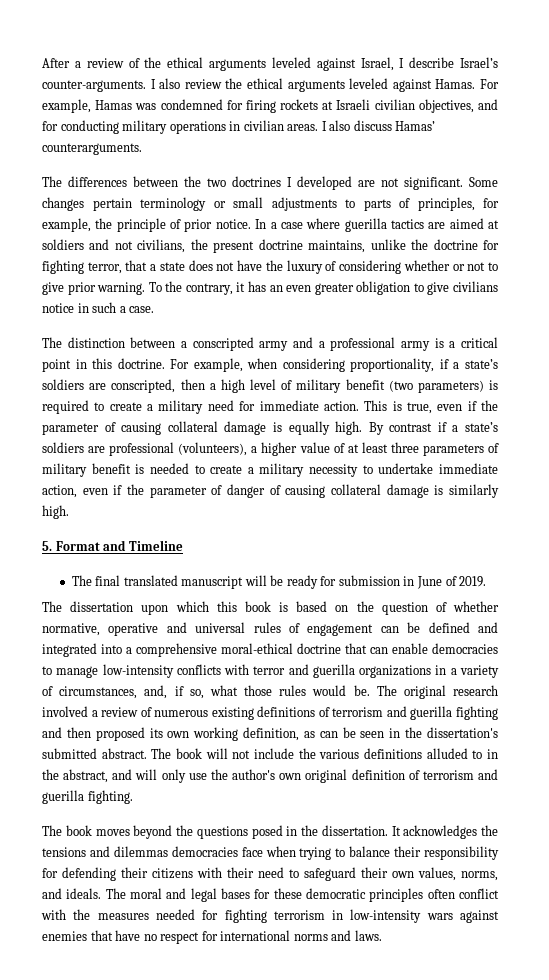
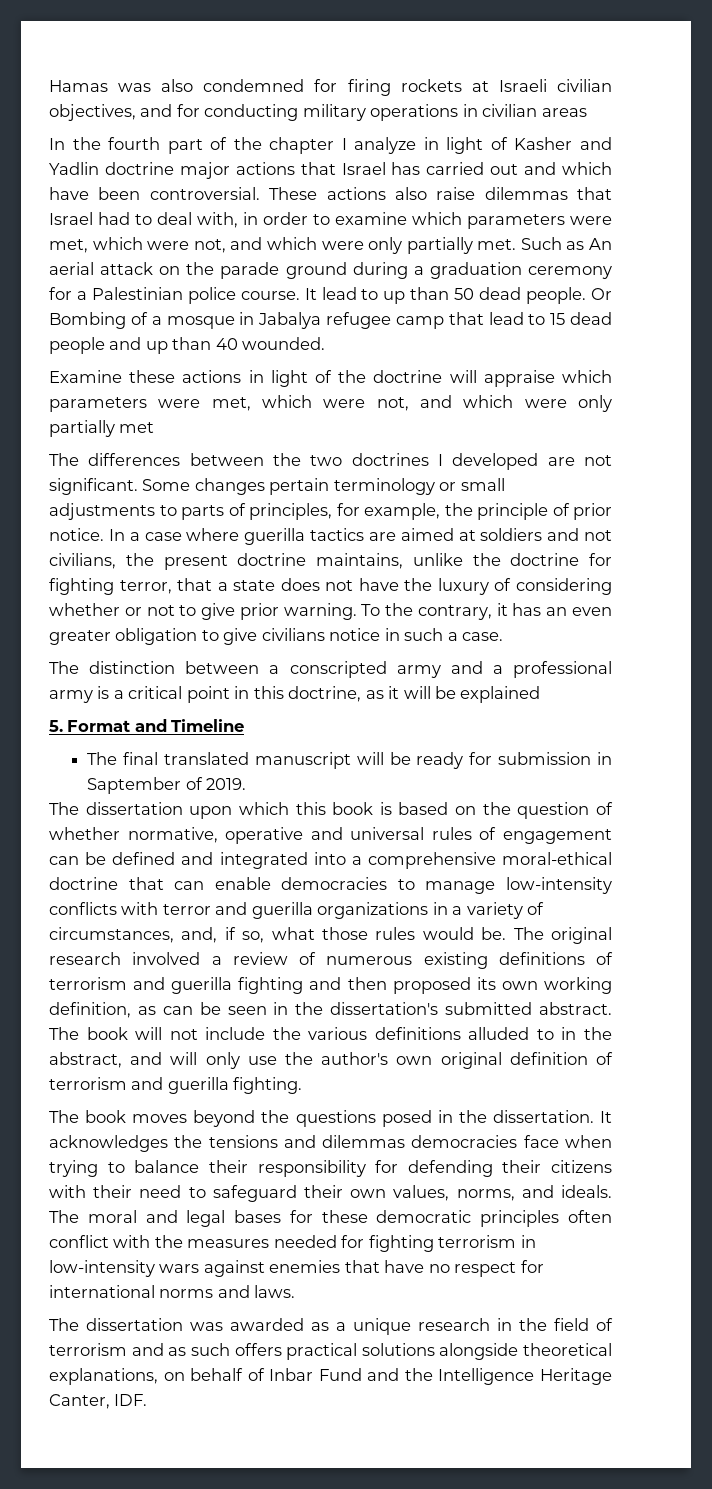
[42,57,498,71] [42,78,500,92] [42,99,91,113] After a review of the ethical arguments leveled against Israel, I describe Israel’s counter-arguments. I also review the ethical arguments leveled against Hamas. For example, -> (49, 86) none
(157, 106) none -> [161,79,194,92] also
[287,120,436,131] [42,143,142,155] areas. I also discuss Hamas’ counterarguments. -> [541,108,587,117] [49,137,613,154] [49,162,612,179] [49,187,612,200] [49,212,612,229] [49,237,612,254] [49,262,612,279] [49,287,612,304] [49,312,612,329] [49,337,326,354] [49,370,612,387] [49,395,612,412] [49,420,155,437] areas // In the fourth part of the chapter I analyze in light of Kasher and Yadlin doctrine major actions that Israel has carried out and which have been controversial. These actions also raise dilemmas that Israel had to deal with, in order to examine which parameters were met, which were not, and which were only partially met. Such as An aerial attack on the parade ground during a graduation ceremony for a Palestinian police course. It lead to up than 50 dead people. Or Bombing of a mosque in Jabalya refugee camp that lead to 15 dead people and up than 40 wounded. // Examine these actions in light of the doctrine will appraise which parameters were met, which were not, and which were only partially met
[117,358,498,372] [42,379,498,393] [42,400,498,414] [42,421,498,435] [42,442,499,456] [42,463,498,477] [42,484,500,498] [42,505,69,519] doctrine. For example, when considering proportionality, if a state’s soldiers are conscripted, then a high level of military benefit (two parameters) is required to create a military need for immediate action. This is true, even if the parameter of causing collateral damage is equally high. By contrast if a state’s soldiers are professional (volunteers), a higher value of at least three parameters of military benefit is needed to create a military necessity to undertake immediate action, even if the parameter of danger of causing collateral damage is similarly high. -> [288,686,541,703] doctrine, as it will be explained
[416,576,442,589] June -> [87,777,182,794] Saptember
(382, 935) none -> [49,1318,613,1335] [49,1343,612,1360] [49,1368,612,1385] [49,1394,148,1409] // The dissertation was awarded as a unique research in the field of terrorism and as such offers practical solutions alongside theoretical explanations, on behalf of Inbar Fund and the Intelligence Heritage Canter, IDF.

